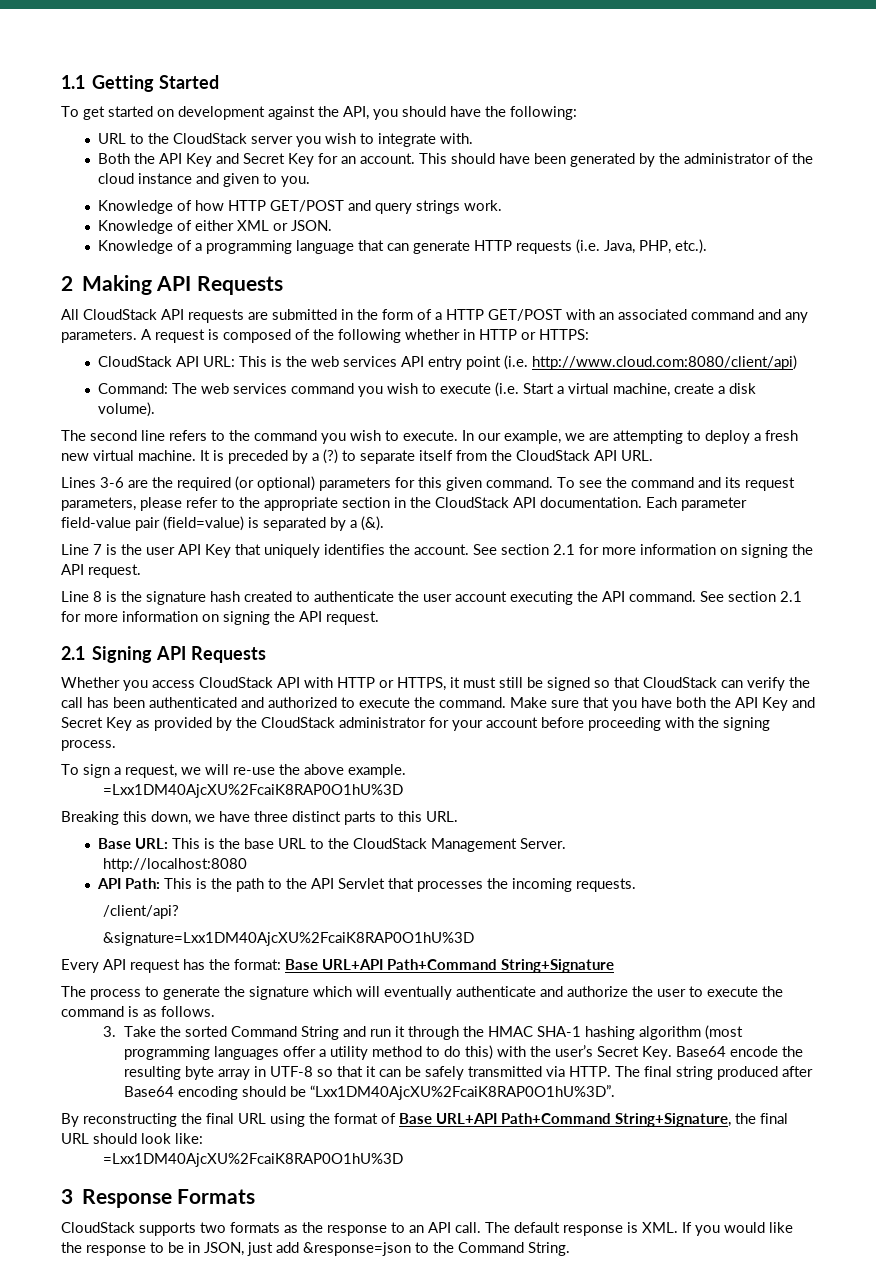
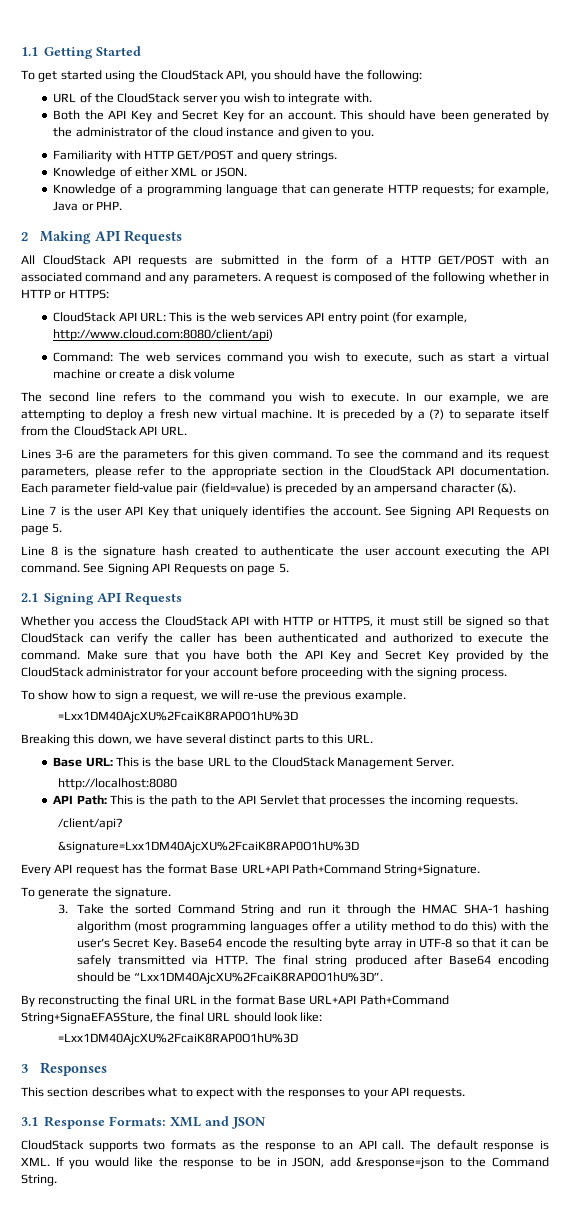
[157,106,339,120] on development against the -> [105,70,224,82] using the CloudStack
[129,133,144,144] to -> [79,93,92,103] of
[97,200,224,214] Knowledge of how -> [53,150,141,162] Familiarity with
[415,200,502,214] strings work. -> [295,150,337,162] strings.
[515,239,707,254] requests (i.e. Java, PHP, etc.). -> [422,184,549,196] [53,201,123,211] requests; for example, Java or PHP.
[503,355,528,370] (i.e. -> [392,312,467,324] (for example,
[439,382,670,397] execute (i.e. Start a virtual machine, -> [363,352,550,363] [53,369,117,379] execute, such as start a virtual machine or
[97,402,155,417] volume). -> [194,369,236,379] volume
[177,476,315,491] required (or optional) -> (119, 454) none
[263,517,357,531] separated by a -> [285,483,495,495] preceded by an ampersand character
[501,544,813,558] [61,564,141,578] section 2.1 for more information on signing the API request. -> [410,506,549,518] [21,523,63,535] Signing API Requests on page 5.
[728,591,802,602] [61,611,379,625] section 2.1 for more information on signing the API request. -> [107,563,289,575] Signing API Requests on page 5.
(195, 684) none -> [141,616,161,626] the
[61,697,83,708] call -> [180,633,211,643] caller
[136,720,150,728] as -> (449, 656) none
(79, 769) none -> [38,690,112,700] show how to
[304,764,344,775] above -> [304,690,352,702] previous
[254,811,288,822] three -> [185,734,226,744] several
[234,959,614,973] [61,986,783,1000] [61,1006,215,1017] format: Base URL+API Path+Command String+Signature // The process to generate the signature which will eventually authenticate and authorize the user to execute the command is as follows. -> [167,864,481,876] [21,887,172,899] format Base URL+API Path+Command String+Signature. // To generate the signature.
[270,1113,731,1127] using the format of Base URL+API Path+Command String+Signature, -> [199,995,449,1005] [21,1012,153,1024] in the format Base URL+API Path+Command String+SignaEFASSture,
[81,1189,256,1208] Response Formats -> [39,1062,107,1076] [21,1087,465,1099] [21,1116,267,1129] Responses // This section describes what to expect with the responses to your API requests. // 3.1 Response Formats: XML and JSON
[247,1242,273,1256] just -> (325, 1162) none

